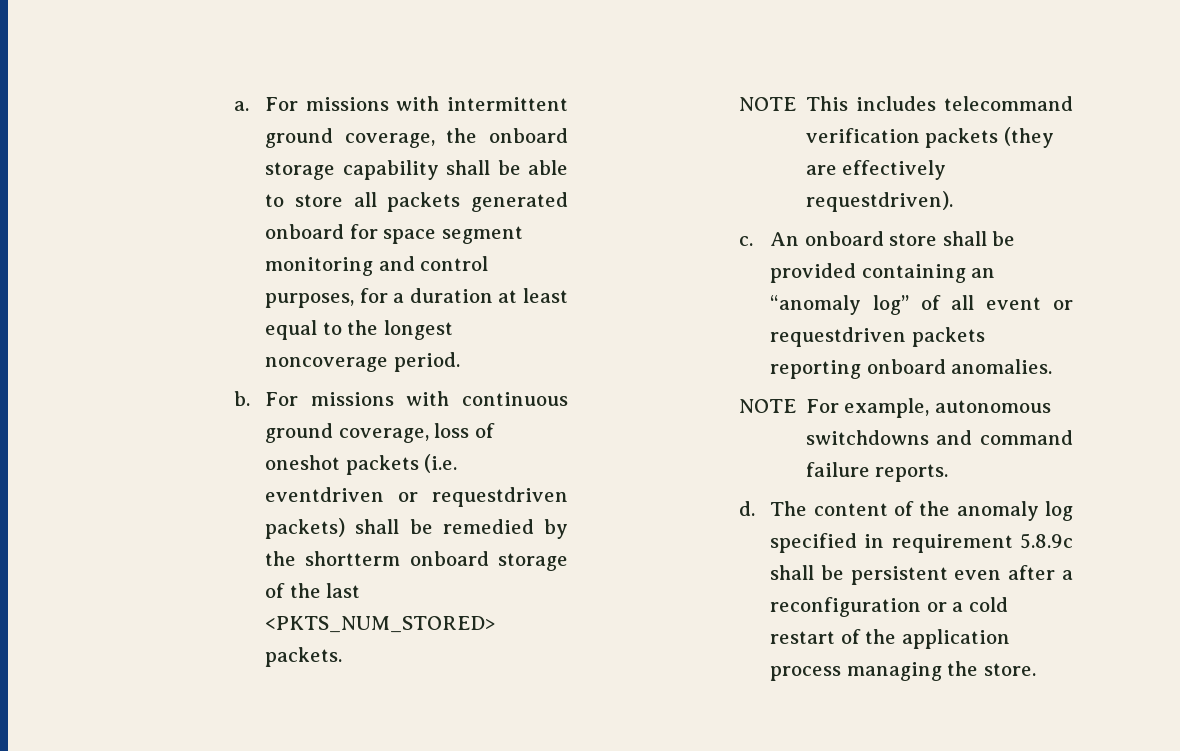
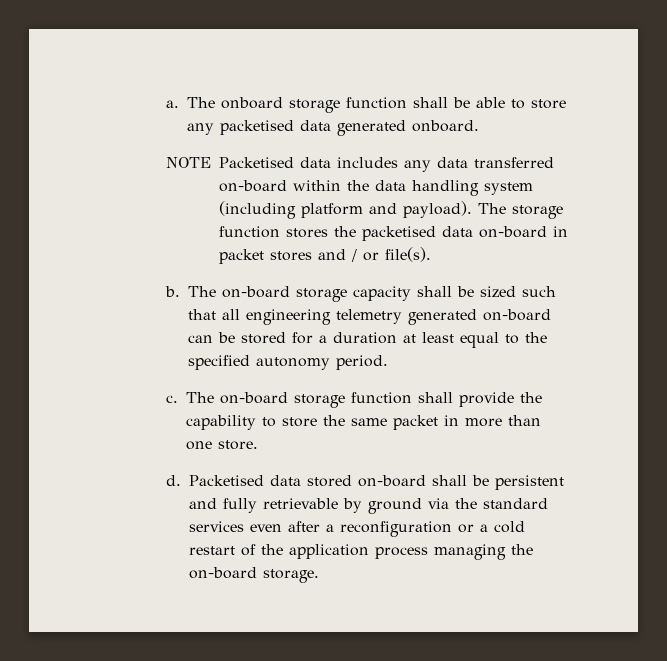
[265,96,568,111] [265,128,568,148] [265,160,439,180] For missions with intermittent ground coverage, the onboard storage capability -> [186,97,407,113] The onboard storage function
[353,192,568,212] [265,224,523,244] [265,256,489,276] [265,293,355,308] all packets generated onboard for space segment monitoring and control purposes, -> [186,120,479,136] [165,157,554,172] [218,180,533,196] [218,201,563,219] [218,226,568,241] [218,247,431,264] [164,286,556,302] [187,309,551,325] [187,332,286,344] any packetised data generated onboard. // NOTE Packetised data includes any data transferred on-board within the data handling system (including platform and payload). The storage function stores the packetised data on-board in packet stores and / or file(s). // b. The on-board storage capacity shall be sized such that all engineering telemetry generated on-board can be stored
[383,320,453,340] [265,357,389,372] longest noncoverage -> [187,355,330,370] specified autonomy
[233,391,568,406] [265,423,495,443] [265,454,458,475] [265,487,568,507] [265,518,568,539] [265,551,568,571] [265,583,361,598] [265,616,496,633] [265,647,343,667] [738,96,1073,111] [805,127,1054,148] [805,160,947,180] [805,191,953,212] [738,231,1016,246] [770,263,996,283] [770,295,1073,315] [770,327,985,347] [770,359,1053,379] [738,398,1051,418] [805,430,1073,445] [805,462,949,482] [738,501,1073,521] [770,533,1073,553] [770,565,948,585] b. For missions with continuous ground coverage, loss of oneshot packets (i.e. eventdriven or requestdriven packets) shall be remedied by the shortterm onboard storage of the last <PKTS_NUM_STORED> packets. // NOTE This includes telecommand verification packets (they are effectively requestdriven). // c. An onboard store shall be provided containing an “anomaly log” of all event or requestdriven packets reporting onboard anomalies. // NOTE For example, autonomous switchdowns and command failure reports. // d. The content of the anomaly log specified in requirement 5.8.9c shall be persistent -> [165,392,542,408] [185,415,541,430] [185,440,258,450] [165,475,564,490] [188,498,548,514] [188,521,244,532] c. The on-board storage function shall provide the capability to store the same packet in more than one store. // d. Packetised data stored on-board shall be persistent and fully retrievable by ground via the standard services
[983,663,1036,676] store. -> [188,567,319,583] on-board storage.

